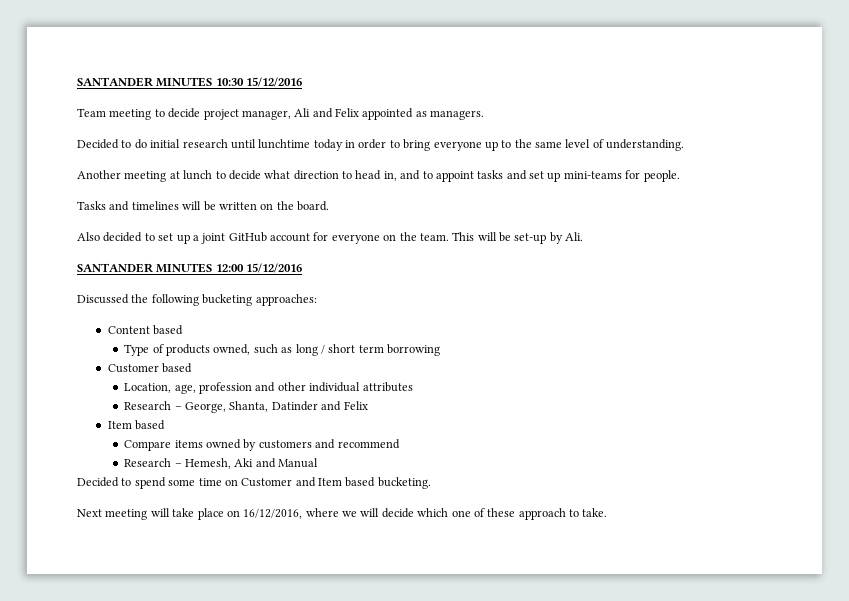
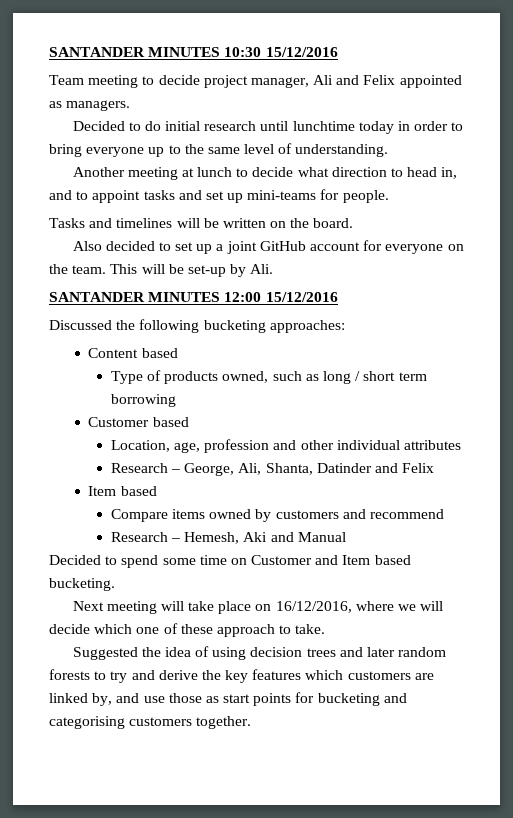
(227, 407) none -> [238,463,262,475] Ali,
(608, 512) none -> [72,646,447,660] [49,669,434,683] [49,692,407,706] [49,716,252,729] // Suggested the idea of using decision trees and later random forests to try and derive the key features which customers are linked by, and use those as start points for bucketing and categorising customers together.

